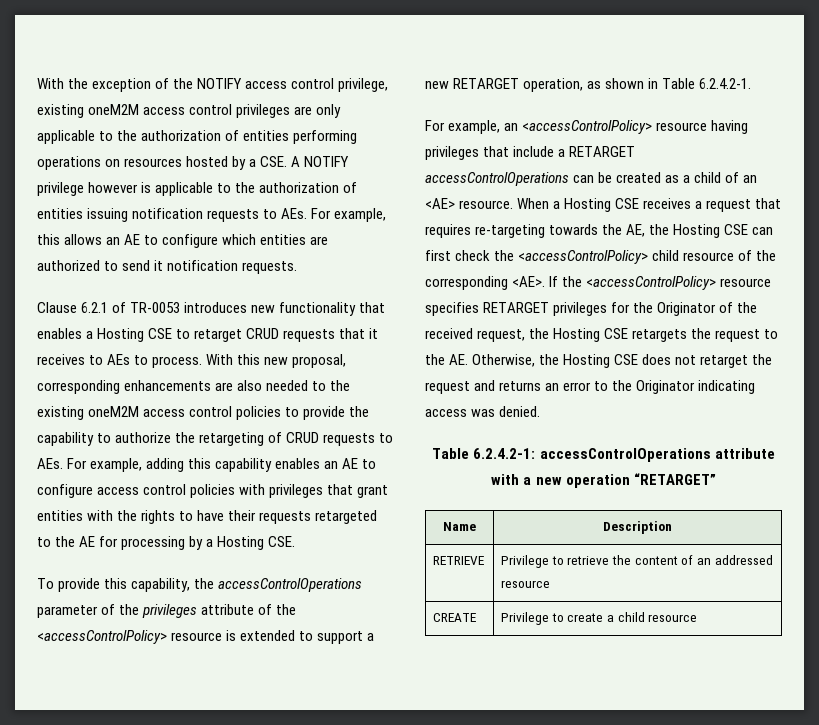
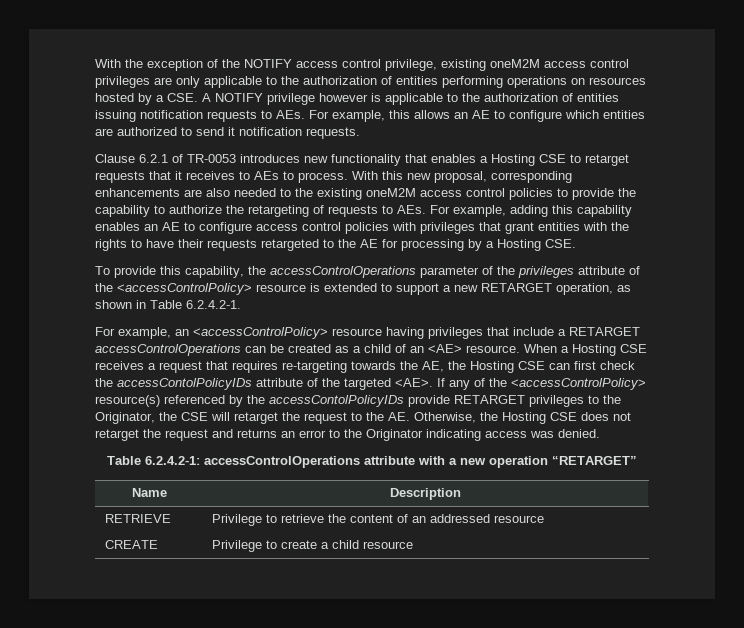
[246,328,280,339] CRUD -> (629, 160) none
[286,432,320,443] CRUD -> (324, 209) none
[518,250,777,264] [425,276,508,290] <accessControlPolicy> child resource of the corresponding -> [117,378,391,390] accessContolPolicyIDs attribute of the targeted
[562,276,772,290] [425,302,758,316] [425,328,688,342] the <accessControlPolicy> resource specifies RETARGET privileges for the Originator of the received request, the Hosting CSE retargets -> [449,378,646,390] [95,395,621,407] [95,412,278,424] any of the <accessControlPolicy> resource(s) referenced by the accessContolPolicyIDs provide RETARGET privileges to the Originator, the CSE will retarget

